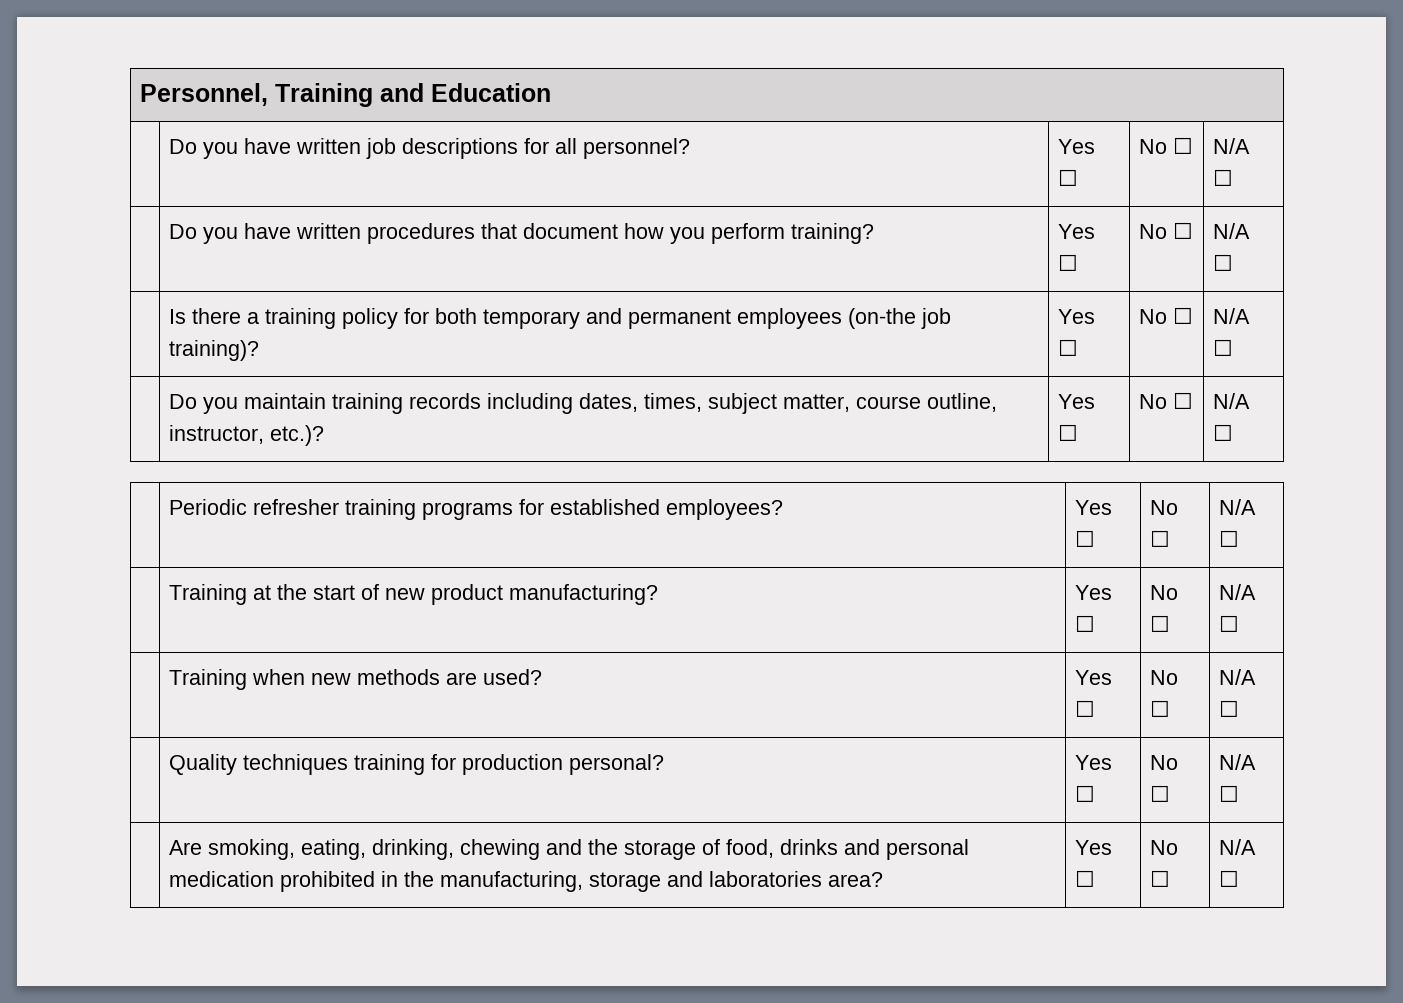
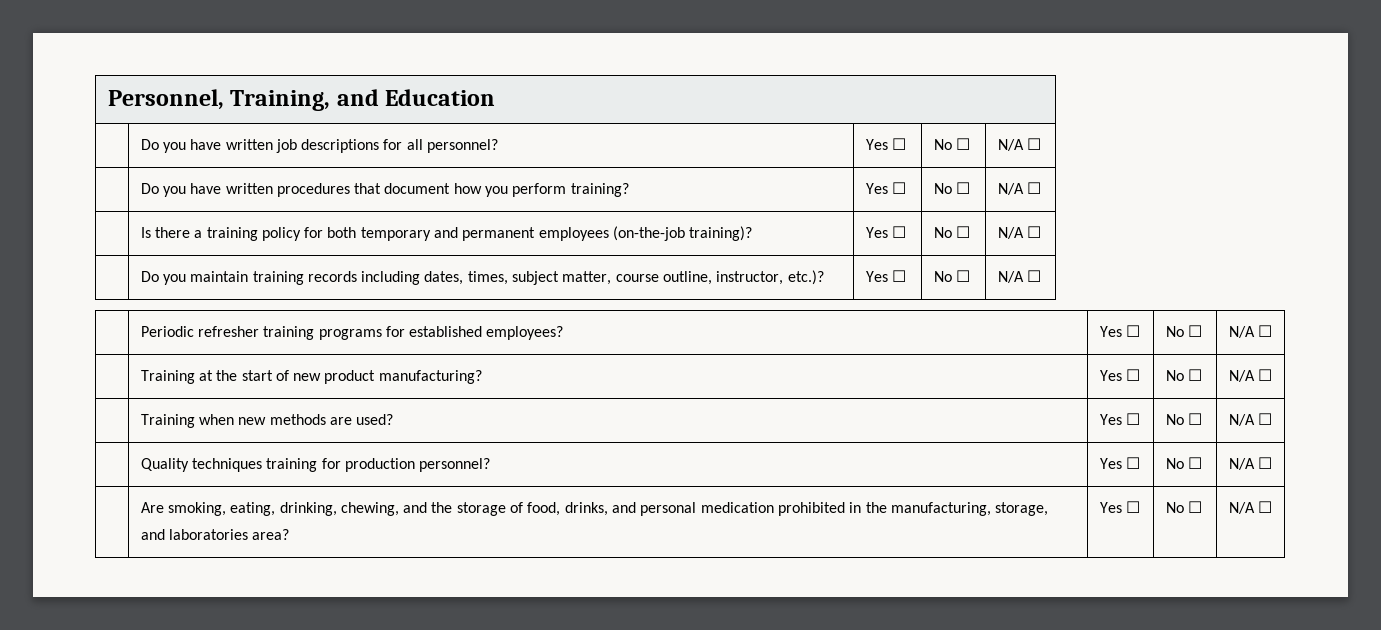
[274,83,373,107] Training -> [230,90,331,111] Training,
[847,308,951,329] (on-the job -> [613,226,686,241] (on-the-job
[568,754,664,775] personal? -> [419,458,491,472] personnel?
[459,839,540,860] chewing -> [340,502,399,516] chewing,
[779,839,838,855] drinks -> [564,502,608,516] drinks,
[588,872,661,892] storage -> [995,502,1049,516] storage,

